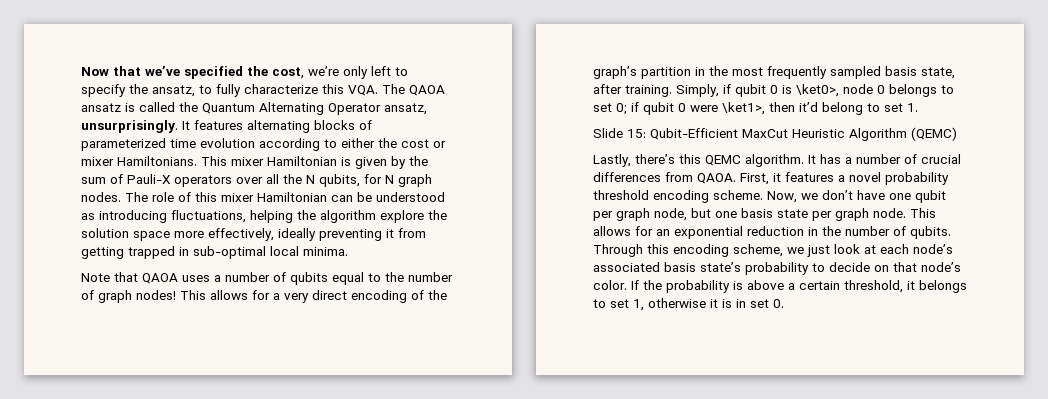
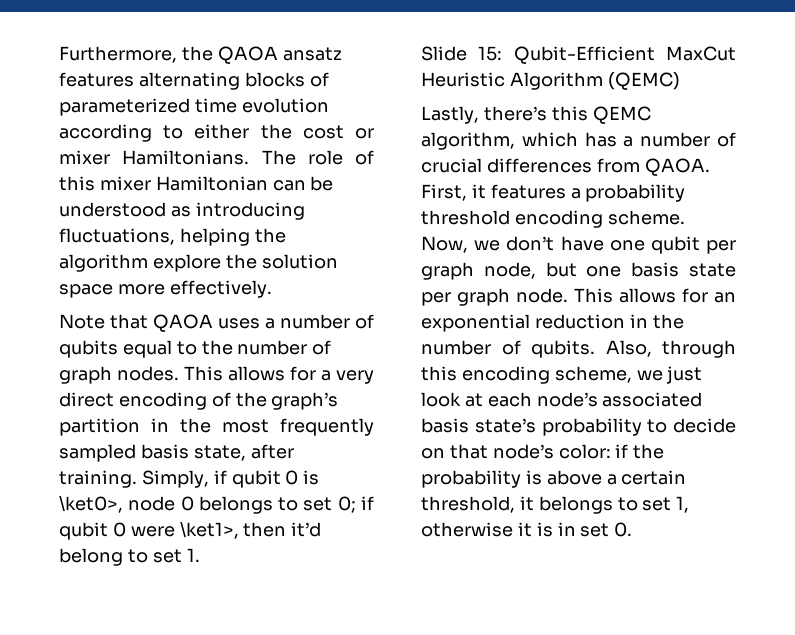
[81,66,408,79] [81,84,445,97] [81,102,427,115] [81,120,190,133] Now that we’ve specified the cost, we’re only left to specify the ansatz, to fully characterize this VQA. The QAOA ansatz is called the Quantum Alternating Operator ansatz, unsurprisingly. It -> [59,46,342,64] Furthermore, the QAOA ansatz
[201,156,428,169] [81,174,432,187] [81,192,121,202] This mixer Hamiltonian is given by the sum of Pauli-X operators over all the N qubits, for N graph nodes. -> (250, 157) none
[208,228,426,241] [81,246,348,259] effectively, ideally preventing it from getting trapped in sub-optimal local minima. -> [169,280,272,298] effectively.
[136,290,176,300] nodes! -> [117,366,179,381] nodes.
[745,154,816,167] algorithm. It -> [421,132,578,150] algorithm, which
[849,172,881,182] novel -> (581, 193) none
[593,244,643,257] Through -> [605,340,736,358] Also, through
[593,280,639,290] color. If -> [558,444,629,459] color: if

